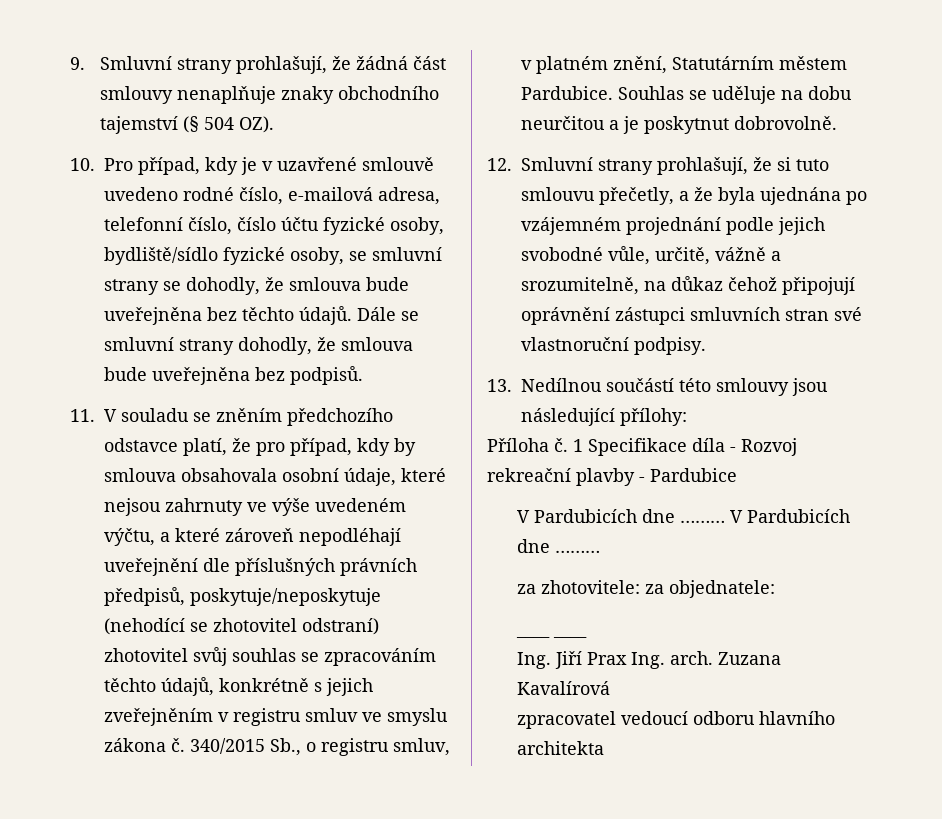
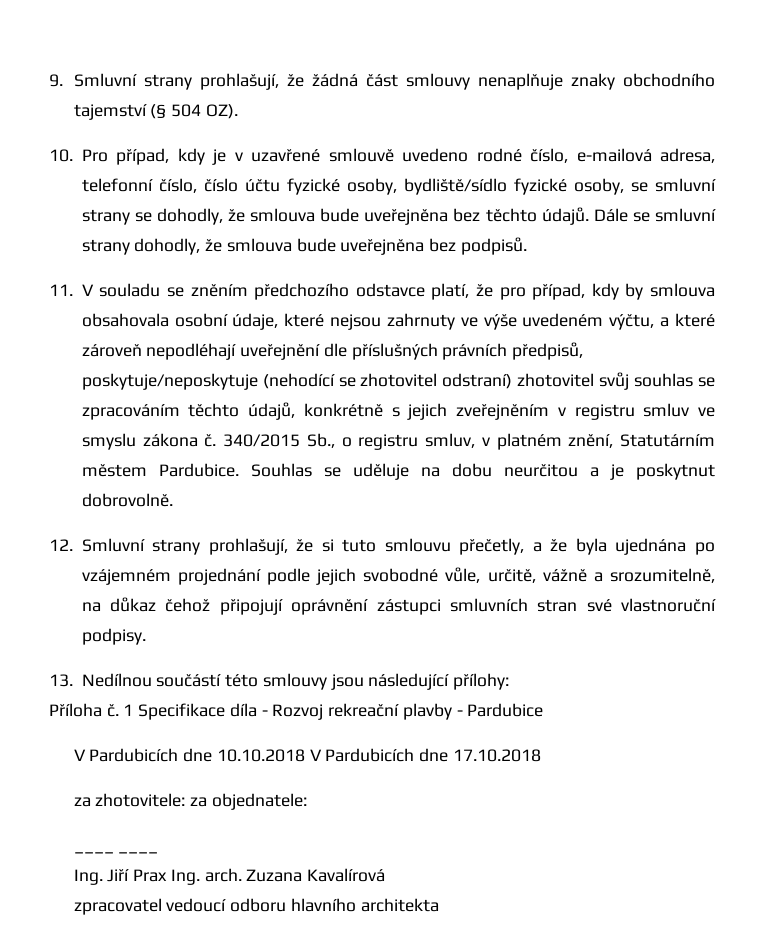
[679,509,850,523] [516,539,600,553] ……… V Pardubicích dne ……… -> [216,748,541,762] 10.10.2018 V Pardubicích dne 17.10.2018

